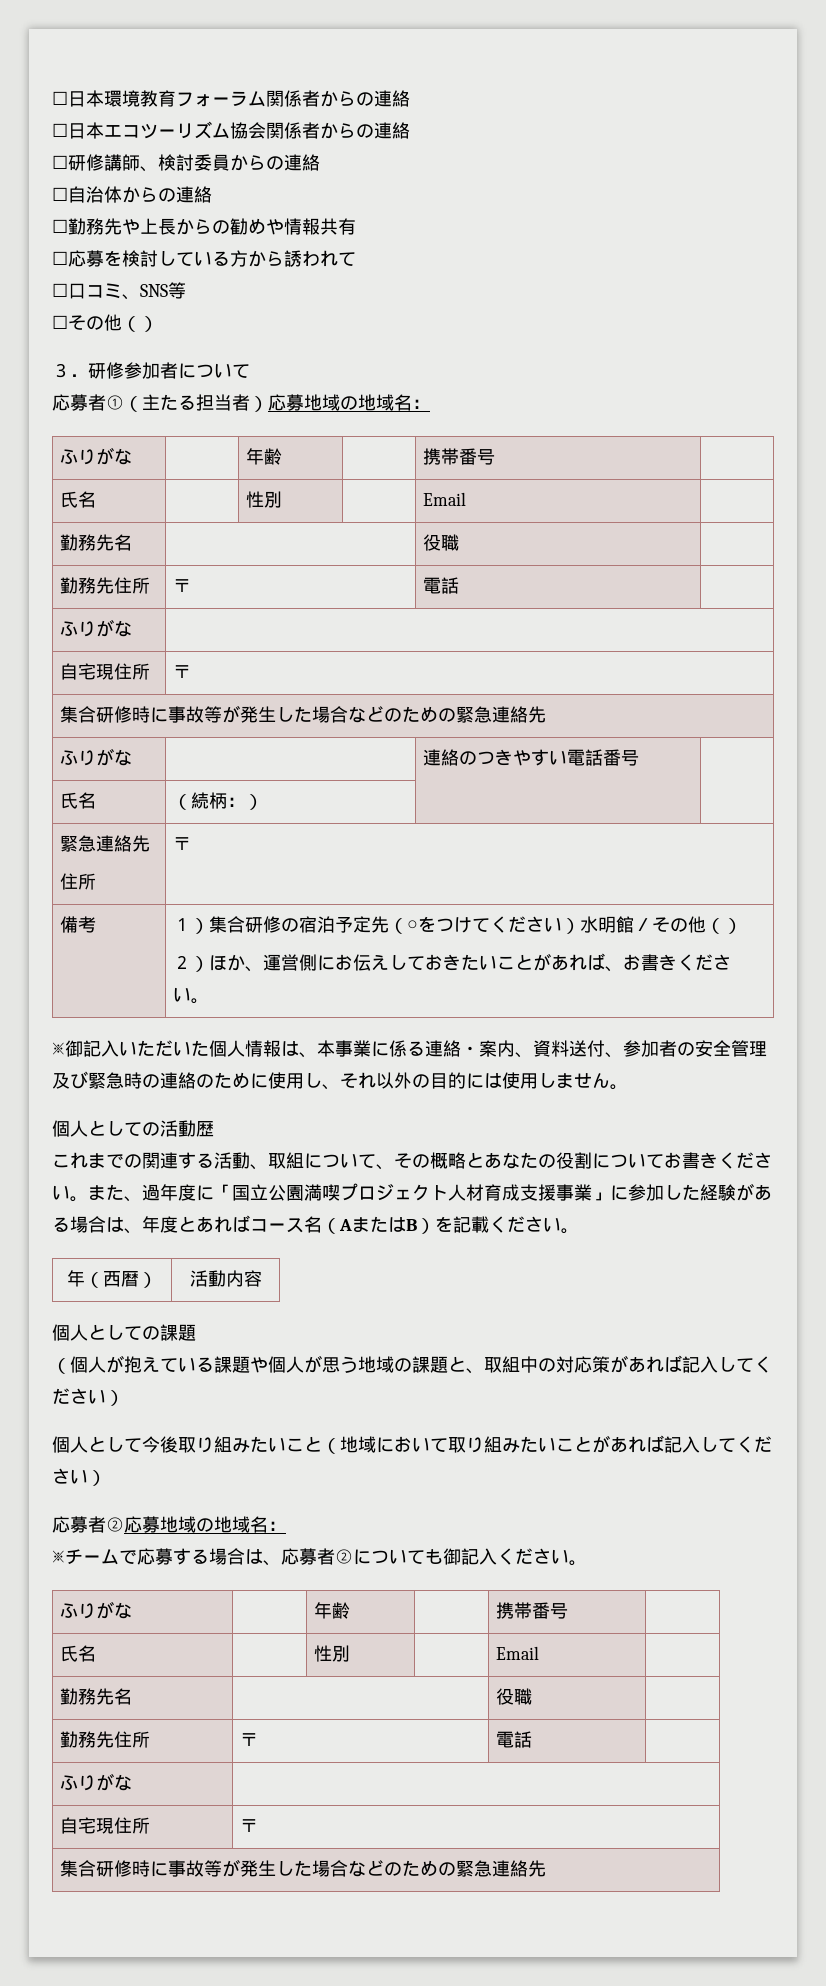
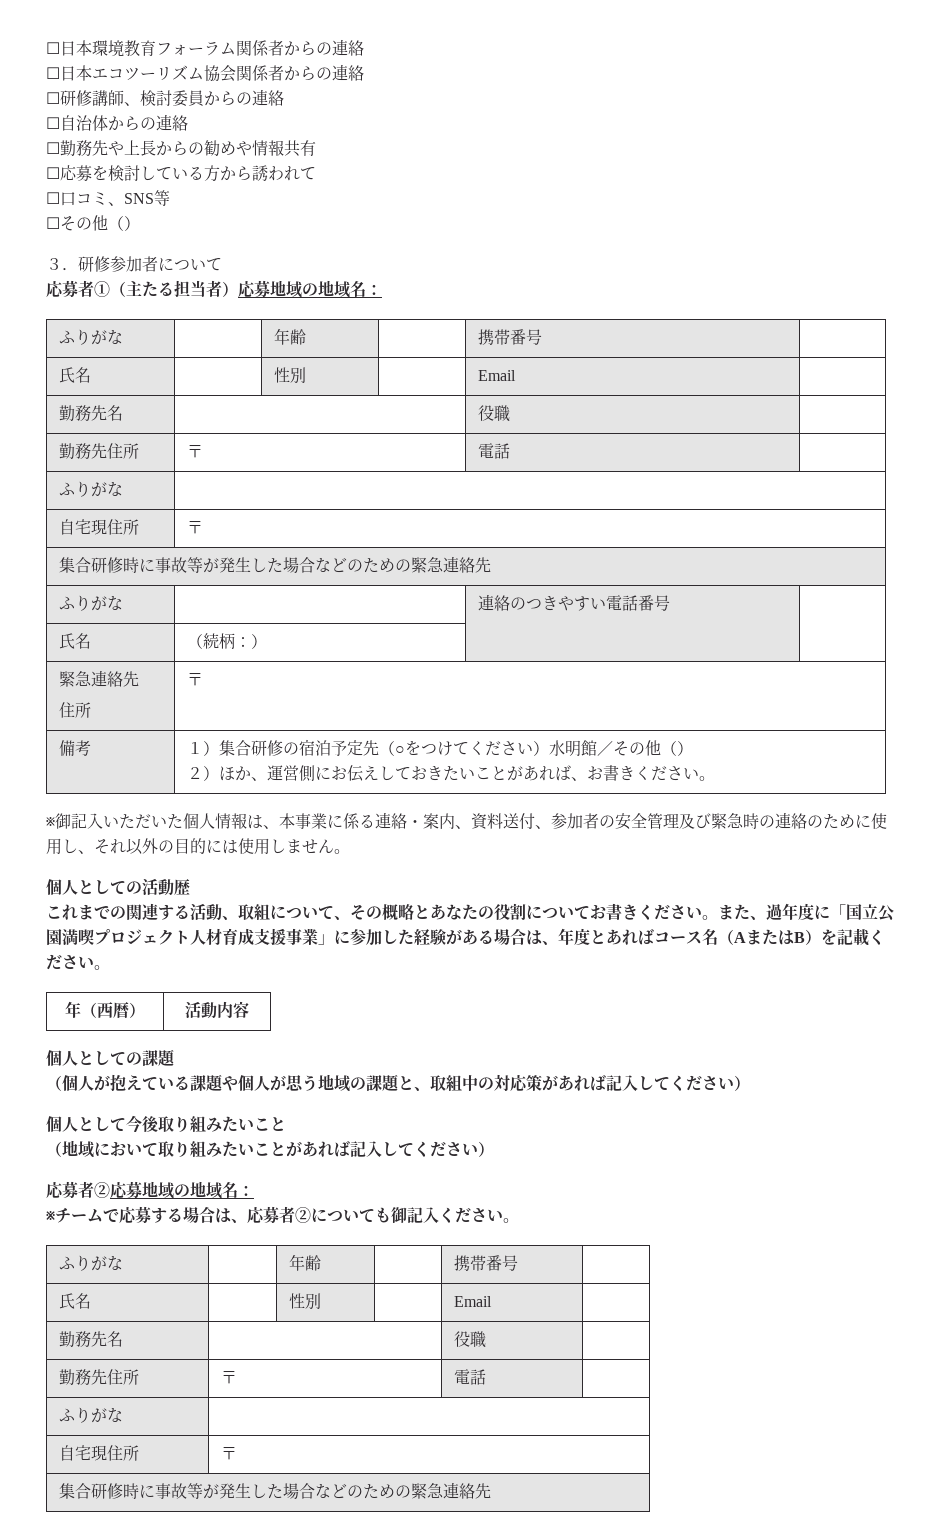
(322, 1444) none -> (286, 1124) //

